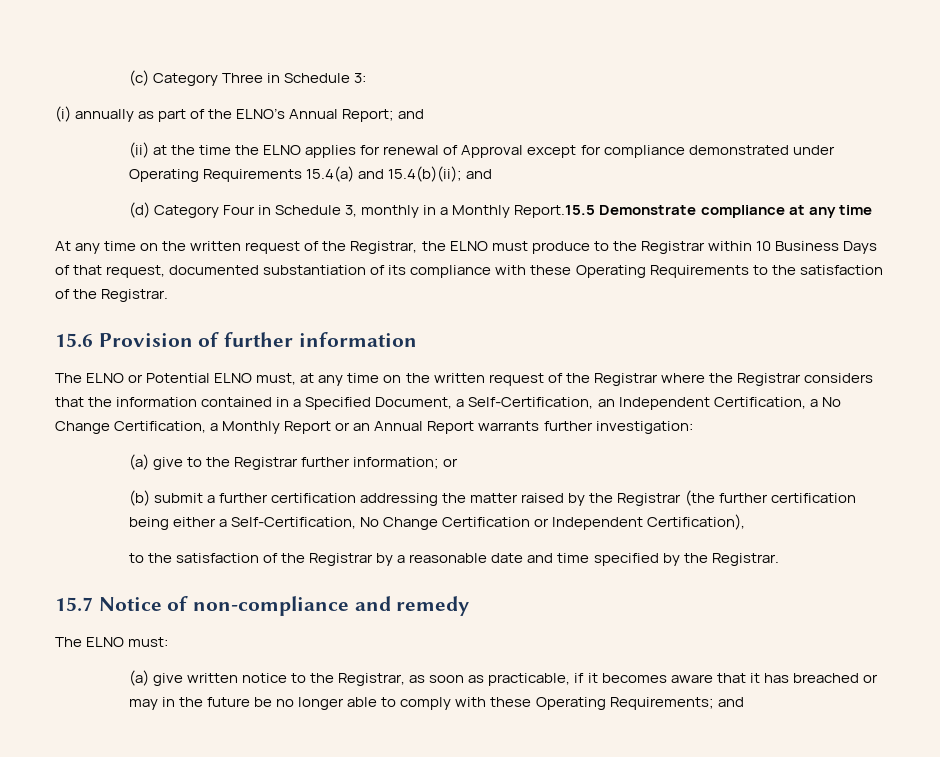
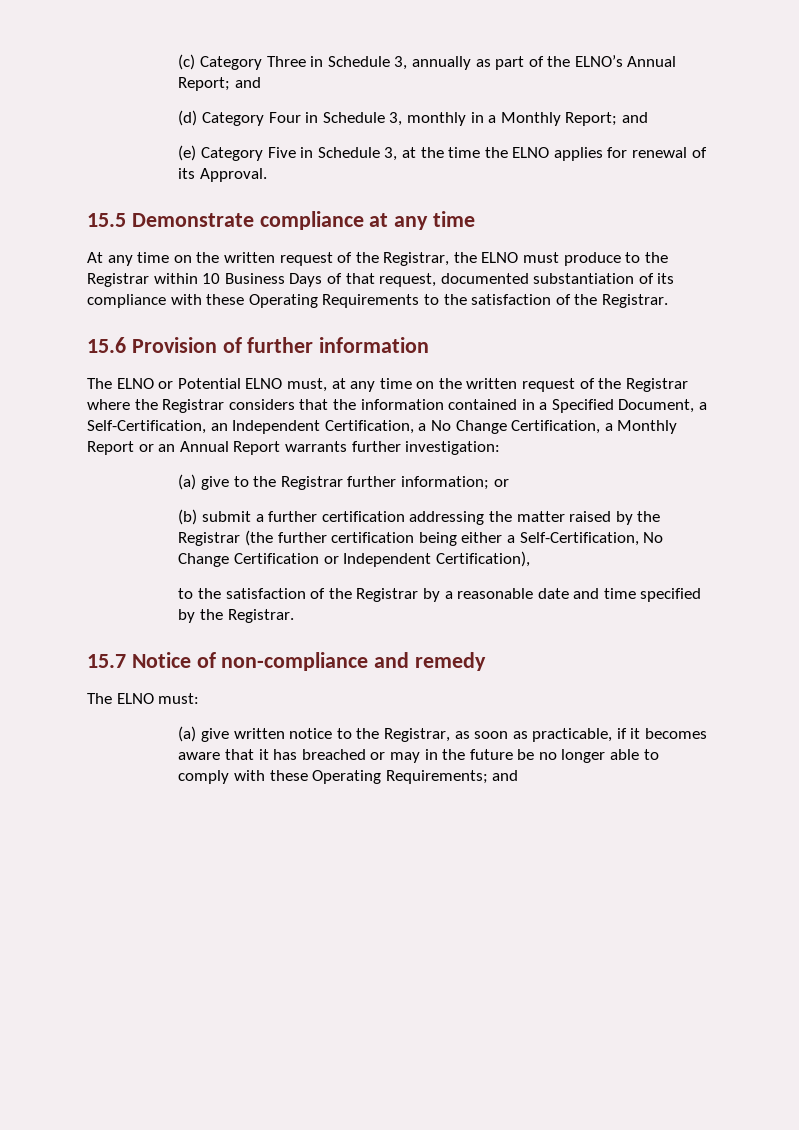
[354,73,367,83] [55,106,71,122] 3: // (i) -> [394,56,408,70] 3,
[128,142,835,158] [128,166,493,182] // (ii) at the time the ELNO applies for renewal of Approval except for compliance demonstrated under Operating Requirements 15.4(a) and 15.4(b)(ii); and -> (261, 82) none
[514,205,596,218] Report.15.5 -> [565,112,648,126] [178,145,707,161] [178,168,267,182] [87,213,126,227] Report; and // (e) Category Five in Schedule 3, at the time the ELNO applies for renewal of its Approval. // 15.5

